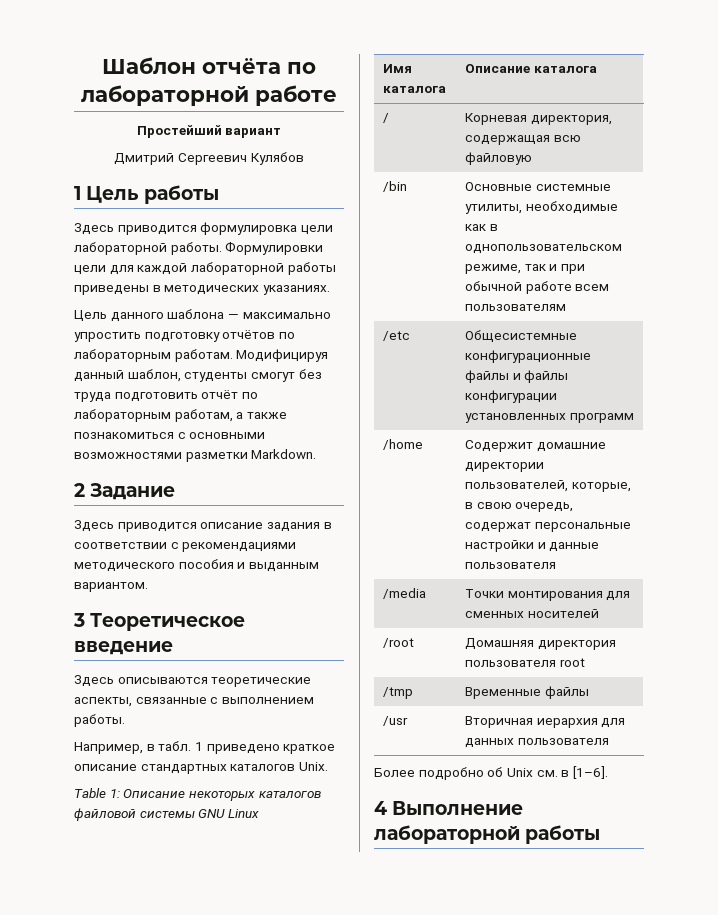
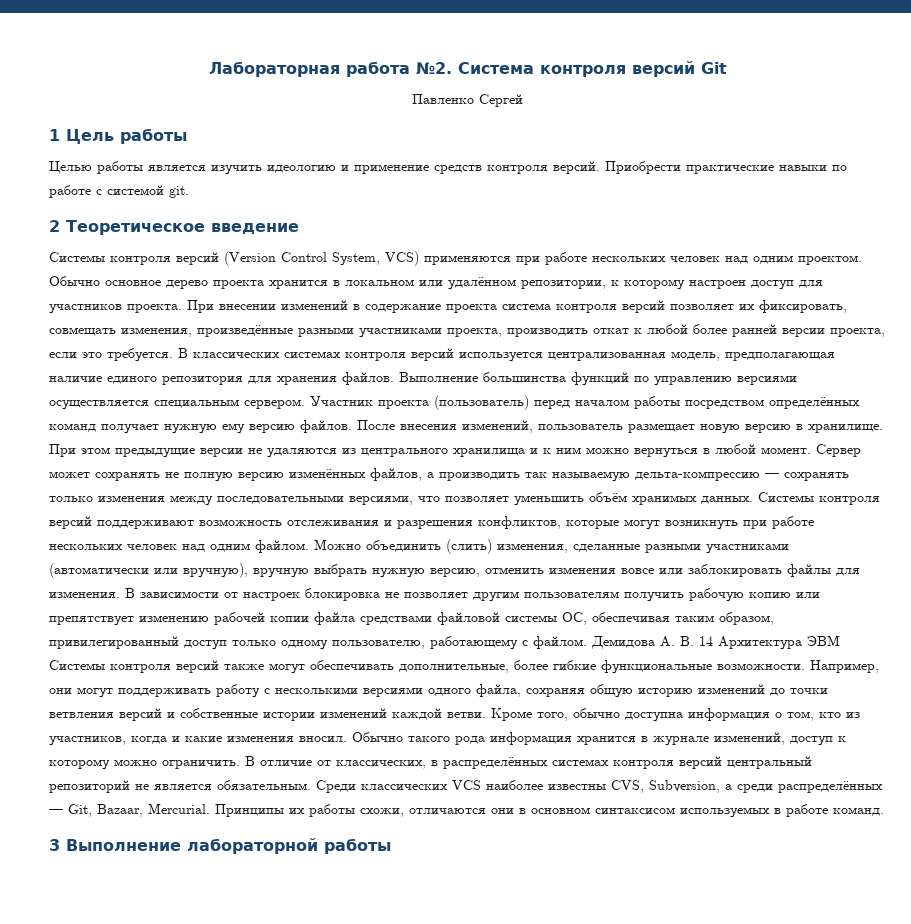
[102,57,316,74] [81,85,337,106] [136,125,282,138] [114,152,304,165] [74,185,220,204] [74,222,333,235] [74,242,324,255] [74,262,336,275] [74,285,330,295] [74,309,331,322] [74,330,295,342] [74,349,329,362] [74,369,322,382] [74,390,258,402] [74,409,287,422] [74,432,266,439] [74,449,317,462] [74,483,176,500] [74,520,332,532] [74,542,297,552] [74,559,319,572] [74,582,148,592] [73,613,246,631] [74,641,173,655] [74,675,312,687] [74,697,314,707] [74,714,125,727] [74,741,336,754] [74,762,328,774] [74,788,321,801] [74,808,259,821] [382,64,412,73] [382,86,446,93] [464,64,597,73] [382,113,389,123] [464,113,612,125] [464,135,581,145] [464,152,532,165] [382,181,407,192] [464,182,611,191] [464,201,618,214] [464,224,498,231] [464,244,622,254] [464,264,585,274] [464,281,610,294] [464,304,566,311] [382,331,410,341] [464,330,577,343] [464,350,591,363] [464,370,569,383] [464,390,557,403] [464,413,634,423] [382,439,423,450] [464,440,606,452] [464,462,544,472] [464,480,631,492] [464,502,574,512] [464,522,631,532] [464,540,600,552] [464,562,556,569] [382,588,426,599] [464,589,631,601] [464,609,599,618] [382,638,414,648] [464,638,616,650] [464,658,585,667] [382,687,413,699] [464,686,589,699] [382,716,408,726] [464,716,626,728] [464,738,609,748] [374,766,608,780] [374,801,387,815] Шаблон отчёта по лабораторной работе // Простейший вариант // Дмитрий Сергеевич Кулябов // 1 Цель работы // Здесь приводится формулировка цели лабораторной работы. Формулировки цели для каждой лабораторной работы приведены в методических указаниях. // Цель данного шаблона — максимально упростить подготовку отчётов по лабораторным работам. Модифицируя данный шаблон, студенты смогут без труда подготовить отчёт по лабораторным работам, а также познакомиться с основными возможностями разметки Markdown. // 2 Задание // Здесь приводится описание задания в соответствии с рекомендациями методического пособия и выданным вариантом. // 3 Теоретическое введение // Здесь описываются теоретические аспекты, связанные с выполнением работы. // Например, в табл. 1 приведено краткое описание стандартных каталогов Unix. // Table 1: Описание некоторых каталогов файловой системы GNU Linux // Имя каталога | Описание каталога // / | Корневая директория, содержащая всю файловую // /bin | Основные системные утилиты, необходимые как в однопользовательском режиме, так и при обычной работе всем пользователям // /etc | Общесистемные конфигурационные файлы и файлы конфигурации установленных программ // /home | Содержит домашние директории пользователей, которые, в свою очередь, содержат персональные настройки и данные пользователя // /media | Точки монтирования для сменных носителей // /root | Домашняя директория пользователя root // /tmp | Временные файлы // /usr | Вторичная иерархия для данных пользователя // Более подробно об Unix см. в [1–6]. // 4 -> [208,61,727,77] [412,94,523,107] [49,128,187,144] [49,161,847,175] [49,185,189,198] [49,220,299,235] [49,251,862,266] [49,276,823,290] [49,300,847,314] [49,324,885,338] [49,348,835,362] [49,372,797,386] [49,395,860,410] [49,420,883,434] [49,444,861,458] [49,468,849,482] [49,492,880,506] [49,516,814,530] [49,539,789,554] [49,563,860,578] [49,588,820,602] [49,612,774,626] [49,635,840,650] [49,660,879,674] [49,684,828,698] [49,708,860,722] [49,732,846,746] [49,756,812,770] [49,780,883,793] [49,803,884,818] [49,839,60,851] Лабораторная работа №2. Система контроля версий Git // Павленко Сергей // 1 Цель работы // Целью работы является изучить идеологию и применение средств контроля версий. Приобрести практические навыки по работе с системой git. // 2 Теоретическое введение // Системы контроля версий (Version Control System, VCS) применяются при работе нескольких человек над одним проектом. Обычно основное дерево проекта хранится в локальном или удалённом репозитории, к которому настроен доступ для участников проекта. При внесении изменений в содержание проекта система контроля версий позволяет их фиксировать, совмещать изменения, произведённые разными участниками проекта, производить откат к любой более ранней версии проекта, если это требуется. В классических системах контроля версий используется централизованная модель, предполагающая наличие единого репозитория для хранения файлов. Выполнение большинства функций по управлению версиями осуществляется специальным сервером. Участник проекта (пользователь) перед началом работы посредством определённых команд получает нужную ему версию файлов. После внесения изменений, пользователь размещает новую версию в хранилище. При этом предыдущие версии не удаляются из центрального хранилища и к ним можно вернуться в любой момент. Сервер может сохранять не полную версию изменённых файлов, а производить так называемую дельта-компрессию — сохранять только изменения между последовательными версиями, что позволяет уменьшить объём хранимых данных. Системы контроля версий поддерживают возможность отслеживания и разрешения конфликтов, которые могут возникнуть при работе нескольких человек над одним файлом. Можно объединить (слить) изменения, сделанные разными участниками (автоматически или вручную), вручную выбрать нужную версию, отменить изменения вовсе или заблокировать файлы для изменения. В зависимости от настроек блокировка не позволяет другим пользователям получить рабочую копию или препятствует изменению рабочей копии файла средствами файловой системы ОС, обеспечивая таким образом, привилегированный доступ только одному пользователю, работающему с файлом. Демидова А. В. 14 Архитектура ЭВМ Системы контроля версий также могут обеспечивать дополнительные, более гибкие функциональные возможности. Например, они могут поддерживать работу с несколькими версиями одного файла, сохраняя общую историю изменений до точки ветвления версий и собственные истории изменений каждой ветви. Кроме того, обычно доступна информация о том, кто из участников, когда и какие изменения вносил. Обычно такого рода информация хранится в журнале изменений, доступ к которому можно ограничить. В отличие от классических, в распределённых системах контроля версий центральный репозиторий не является обязательным. Среди классических VCS наиболее известны CVS, Subversion, а среди распределённых — Git, Bazaar, Mercurial. Принципы их работы схожи, отличаются они в основном синтаксисом используемых в работе команд. // 3

